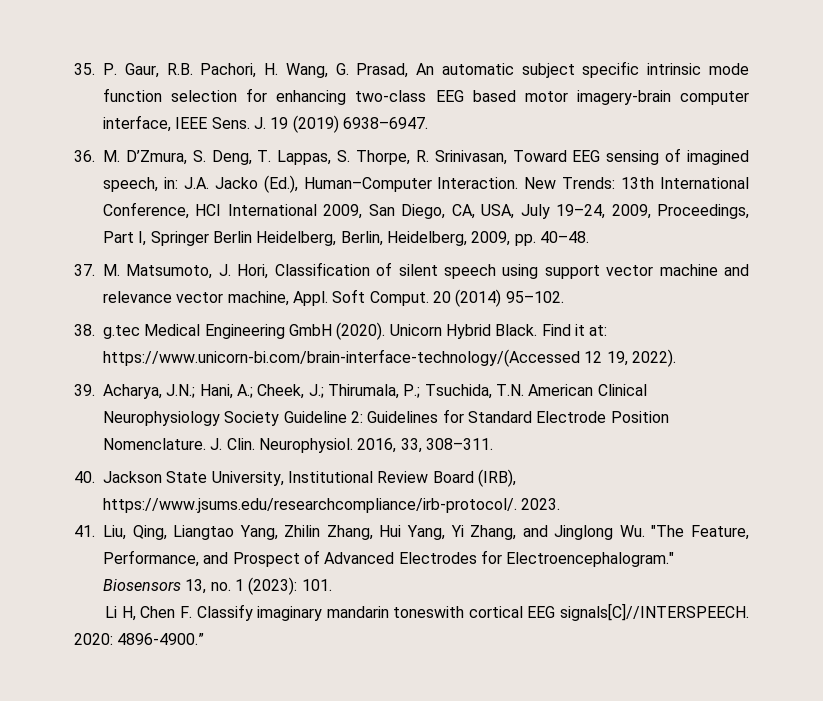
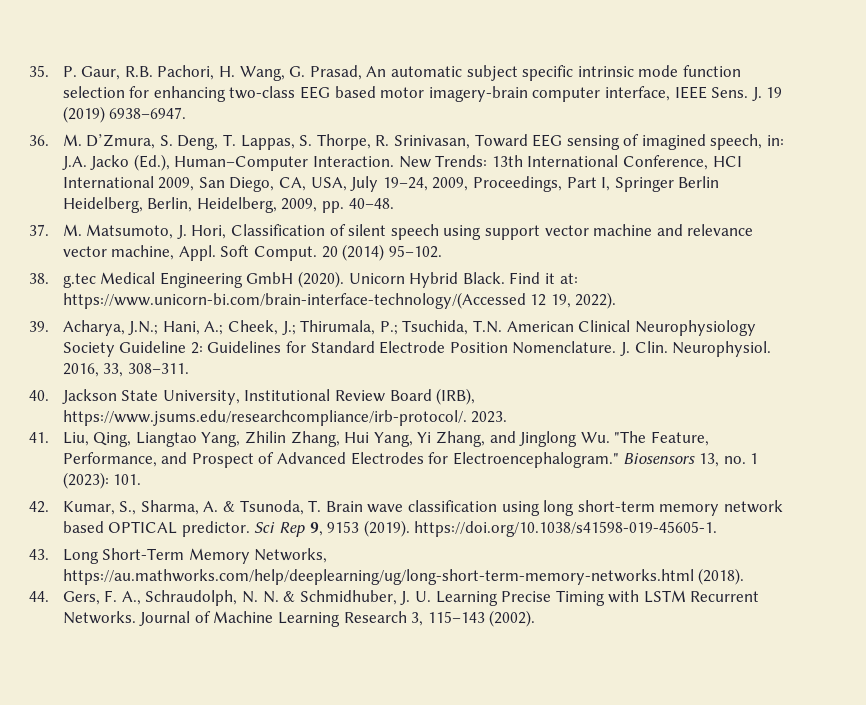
[105,603,750,621] [74,633,205,645] Li H, Chen F. Classify imaginary mandarin toneswith cortical EEG signals[C]//INTERSPEECH. 2020: 4896-4900.” -> [29,500,783,516] [62,520,718,537] [29,548,328,564] [62,568,745,585] [29,590,760,606] [62,610,536,627] 42. Kumar, S., Sharma, A. & Tsunoda, T. Brain wave classification using long short-term memory network based OPTICAL predictor. Sci Rep 9, 9153 (2019). https://doi.org/10.1038/s41598-019-45605-1. // 43. Long Short-Term Memory Networks, https://au.mathworks.com/help/deeplearning/ug/long-short-term-memory-networks.html (2018). // 44. Gers, F. A., Schraudolph, N. N. & Schmidhuber, J. U. Learning Precise Timing with LSTM Recurrent Networks. Journal of Machine Learning Research 3, 115–143 (2002).

